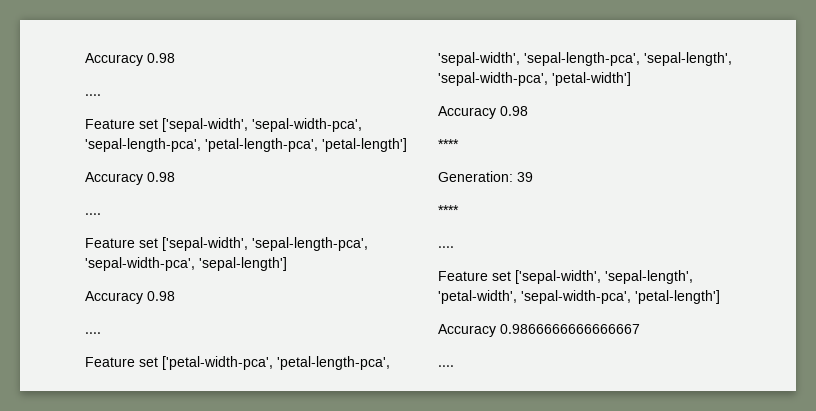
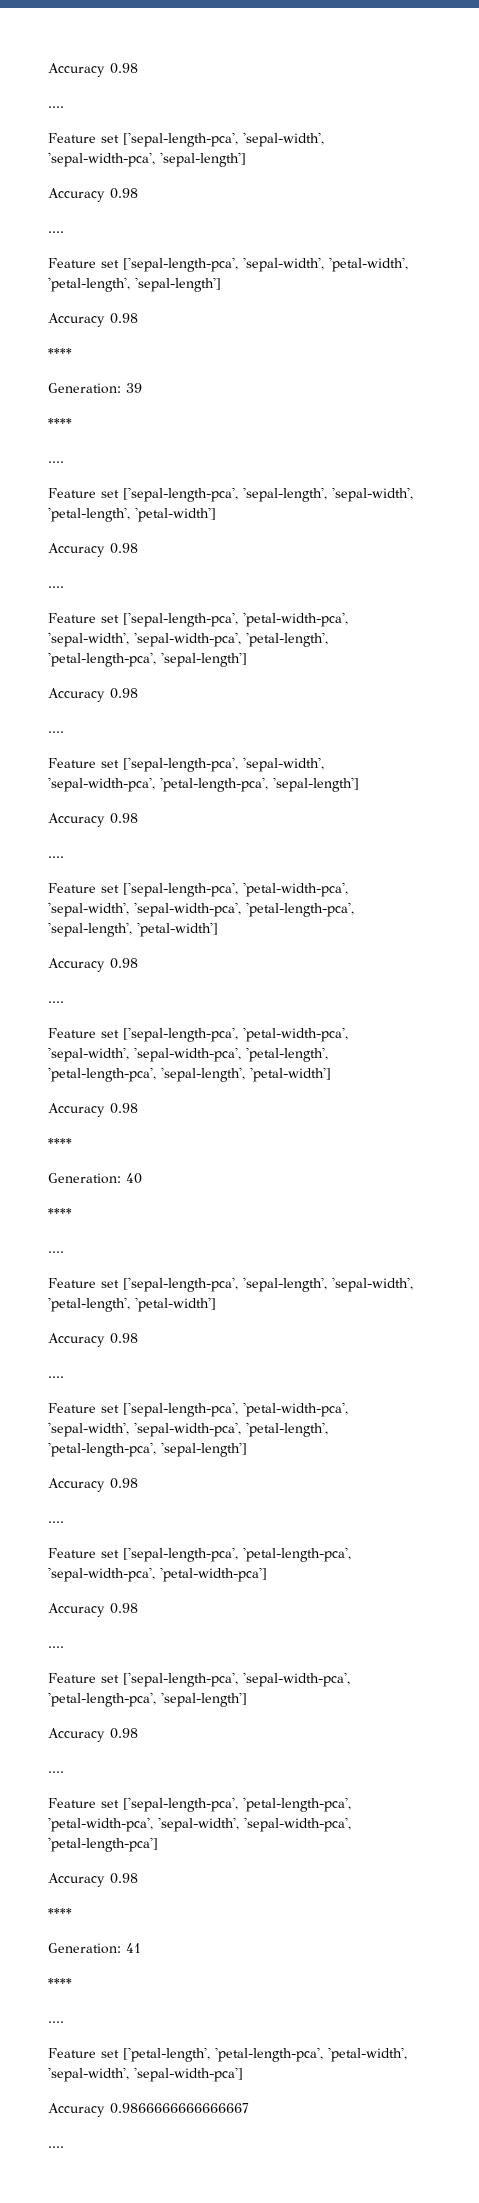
[85,53,175,66] [85,94,101,96] [85,118,362,132] [85,138,407,152] [85,172,175,185] [85,213,101,215] [85,237,368,251] Accuracy 0.98 // .... // Feature set ['sepal-width', 'sepal-width-pca', 'sepal-length-pca', 'petal-length-pca', 'petal-length'] // Accuracy 0.98 // .... // Feature set ['sepal-width', 'sepal-length-pca', -> [48,63,138,77] [48,106,64,108] [48,132,324,147] Accuracy 0.98 // .... // Feature set ['sepal-length-pca', 'sepal-width',
[162,356,390,370] [438,52,732,66] [438,72,631,86] ['petal-width-pca', 'petal-length-pca', 'sepal-width', 'sepal-length-pca', 'sepal-length', 'sepal-width-pca', 'petal-width'] -> [123,257,408,272] [48,277,221,292] ['sepal-length-pca', 'sepal-width', 'petal-width', 'petal-length', 'sepal-length']
[515,270,693,284] [438,290,720,304] ['sepal-width', 'sepal-length', 'petal-width', 'sepal-width-pca', 'petal-length'] -> [123,487,413,502] [48,507,216,522] [48,543,138,557] [48,586,64,588] [48,612,348,627] [48,632,328,647] [48,652,247,667] [48,688,138,702] [48,731,64,733] [48,757,324,772] [48,777,359,792] [48,813,138,827] [48,856,64,858] [48,882,348,897] [48,902,354,917] [48,922,218,937] [48,958,138,972] [48,1001,64,1003] [48,1027,348,1042] [48,1047,328,1062] [48,1067,331,1082] [48,1103,138,1117] [48,1138,72,1148] [48,1173,142,1184] [48,1208,72,1218] [48,1251,64,1253] [48,1277,413,1292] [48,1297,216,1312] [48,1333,138,1347] [48,1376,64,1378] [48,1402,348,1417] [48,1422,328,1437] [48,1442,247,1457] [48,1478,138,1492] [48,1521,64,1523] [48,1547,351,1562] [48,1567,267,1582] [48,1603,138,1617] [48,1646,64,1648] [48,1672,350,1687] [48,1692,247,1707] [48,1728,138,1742] [48,1771,64,1773] [48,1797,351,1812] [48,1817,351,1832] [48,1837,158,1852] [48,1873,138,1887] [48,1908,72,1918] [48,1943,141,1954] [48,1978,72,1988] [48,2021,64,2023] [48,2047,407,2062] [48,2067,243,2082] ['sepal-length-pca', 'sepal-length', 'sepal-width', 'petal-length', 'petal-width'] // Accuracy 0.98 // .... // Feature set ['sepal-length-pca', 'petal-width-pca', 'sepal-width', 'sepal-width-pca', 'petal-length', 'petal-length-pca', 'sepal-length'] // Accuracy 0.98 // .... // Feature set ['sepal-length-pca', 'sepal-width', 'sepal-width-pca', 'petal-length-pca', 'sepal-length'] // Accuracy 0.98 // .... // Feature set ['sepal-length-pca', 'petal-width-pca', 'sepal-width', 'sepal-width-pca', 'petal-length-pca', 'sepal-length', 'petal-width'] // Accuracy 0.98 // .... // Feature set ['sepal-length-pca', 'petal-width-pca', 'sepal-width', 'sepal-width-pca', 'petal-length', 'petal-length-pca', 'sepal-length', 'petal-width'] // Accuracy 0.98 // **** // Generation: 40 // **** // .... // Feature set ['sepal-length-pca', 'sepal-length', 'sepal-width', 'petal-length', 'petal-width'] // Accuracy 0.98 // .... // Feature set ['sepal-length-pca', 'petal-width-pca', 'sepal-width', 'sepal-width-pca', 'petal-length', 'petal-length-pca', 'sepal-length'] // Accuracy 0.98 // .... // Feature set ['sepal-length-pca', 'petal-length-pca', 'sepal-width-pca', 'petal-width-pca'] // Accuracy 0.98 // .... // Feature set ['sepal-length-pca', 'sepal-width-pca', 'petal-length-pca', 'sepal-length'] // Accuracy 0.98 // .... // Feature set ['sepal-length-pca', 'petal-length-pca', 'petal-width-pca', 'sepal-width', 'sepal-width-pca', 'petal-length-pca'] // Accuracy 0.98 // **** // Generation: 41 // **** // .... // Feature set ['petal-length', 'petal-length-pca', 'petal-width', 'sepal-width', 'sepal-width-pca']

